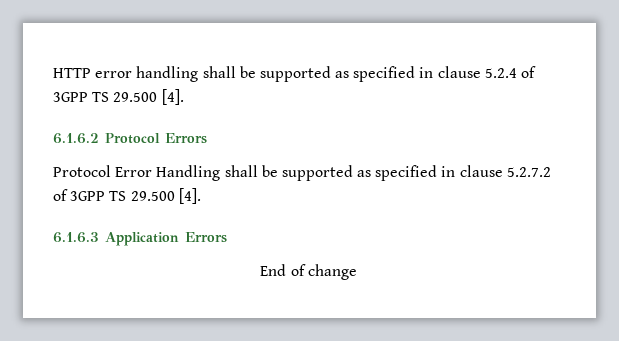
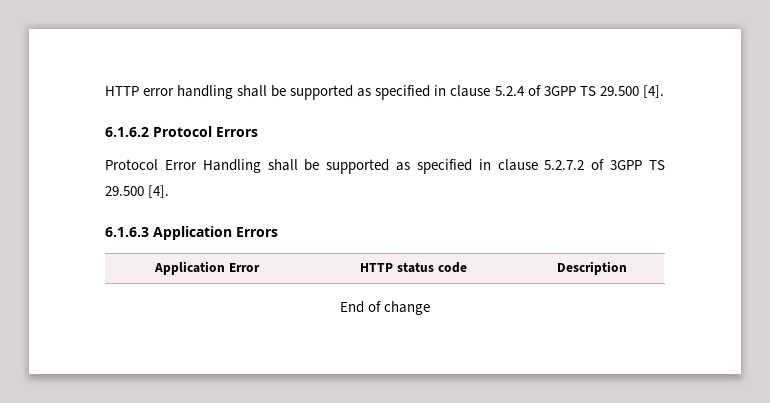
(227, 237) none -> [154,261,260,275] [360,262,467,273] [556,261,627,275] // Application Error | HTTP status code | Description

